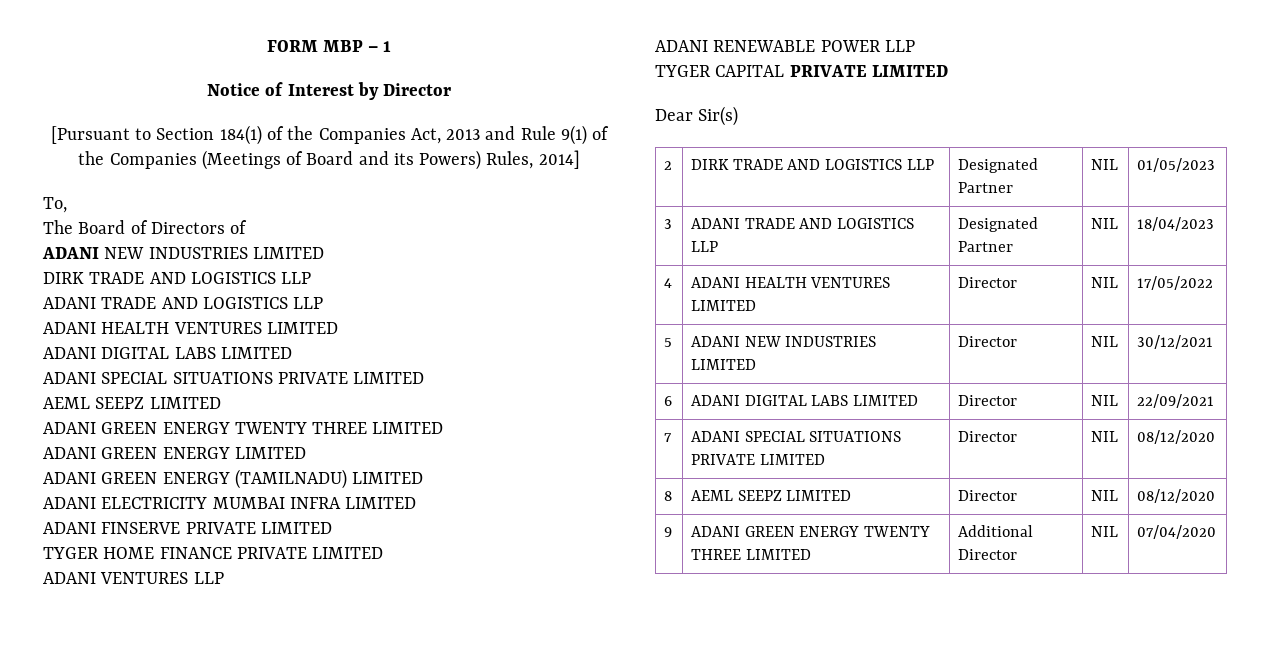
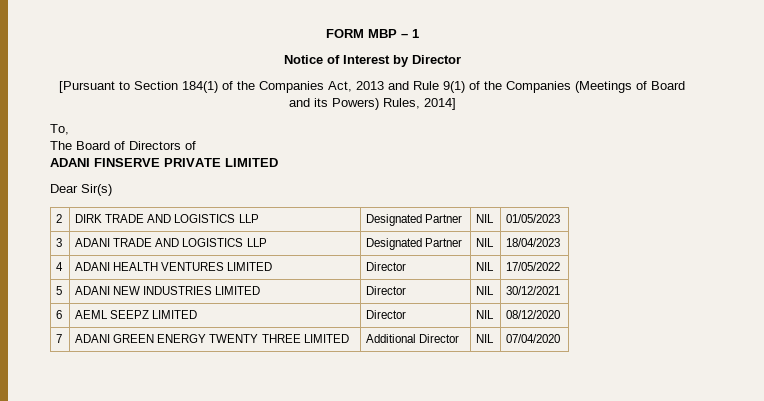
[104,247,324,259] [43,272,312,284] [43,297,324,309] [43,322,338,334] [43,347,292,359] [43,372,425,384] [43,397,221,409] [43,422,444,434] [43,447,306,459] [43,469,424,489] [43,497,417,509] [43,522,332,534] [43,547,384,559] [43,572,224,584] [655,40,915,52] [655,65,785,77] NEW INDUSTRIES LIMITED // DIRK TRADE AND LOGISTICS LLP // ADANI TRADE AND LOGISTICS LLP // ADANI HEALTH VENTURES LIMITED // ADANI DIGITAL LABS LIMITED // ADANI SPECIAL SITUATIONS PRIVATE LIMITED // AEML SEEPZ LIMITED // ADANI GREEN ENERGY TWENTY THREE LIMITED // ADANI GREEN ENERGY LIMITED // ADANI GREEN ENERGY (TAMILNADU) LIMITED // ADANI ELECTRICITY MUMBAI INFRA LIMITED // ADANI FINSERVE PRIVATE LIMITED // TYGER HOME FINANCE PRIVATE LIMITED // ADANI VENTURES LLP // ADANI RENEWABLE POWER LLP // TYGER CAPITAL -> [94,158,160,167] FINSERVE
[690,395,919,406] [957,395,1017,406] [1090,395,1118,406] [1136,394,1214,408] [663,433,672,442] [690,431,902,442] [690,454,825,465] [957,431,1017,442] [1090,431,1118,442] [1136,430,1215,444] [663,491,672,501] | ADANI DIGITAL LABS LIMITED | Director | NIL | 22/09/2021 // 7 | ADANI SPECIAL SITUATIONS PRIVATE LIMITED | Director | NIL | 08/12/2020 // 8 -> (63, 314) none
[663,527,672,537] 9 -> [56,334,63,343] 7

